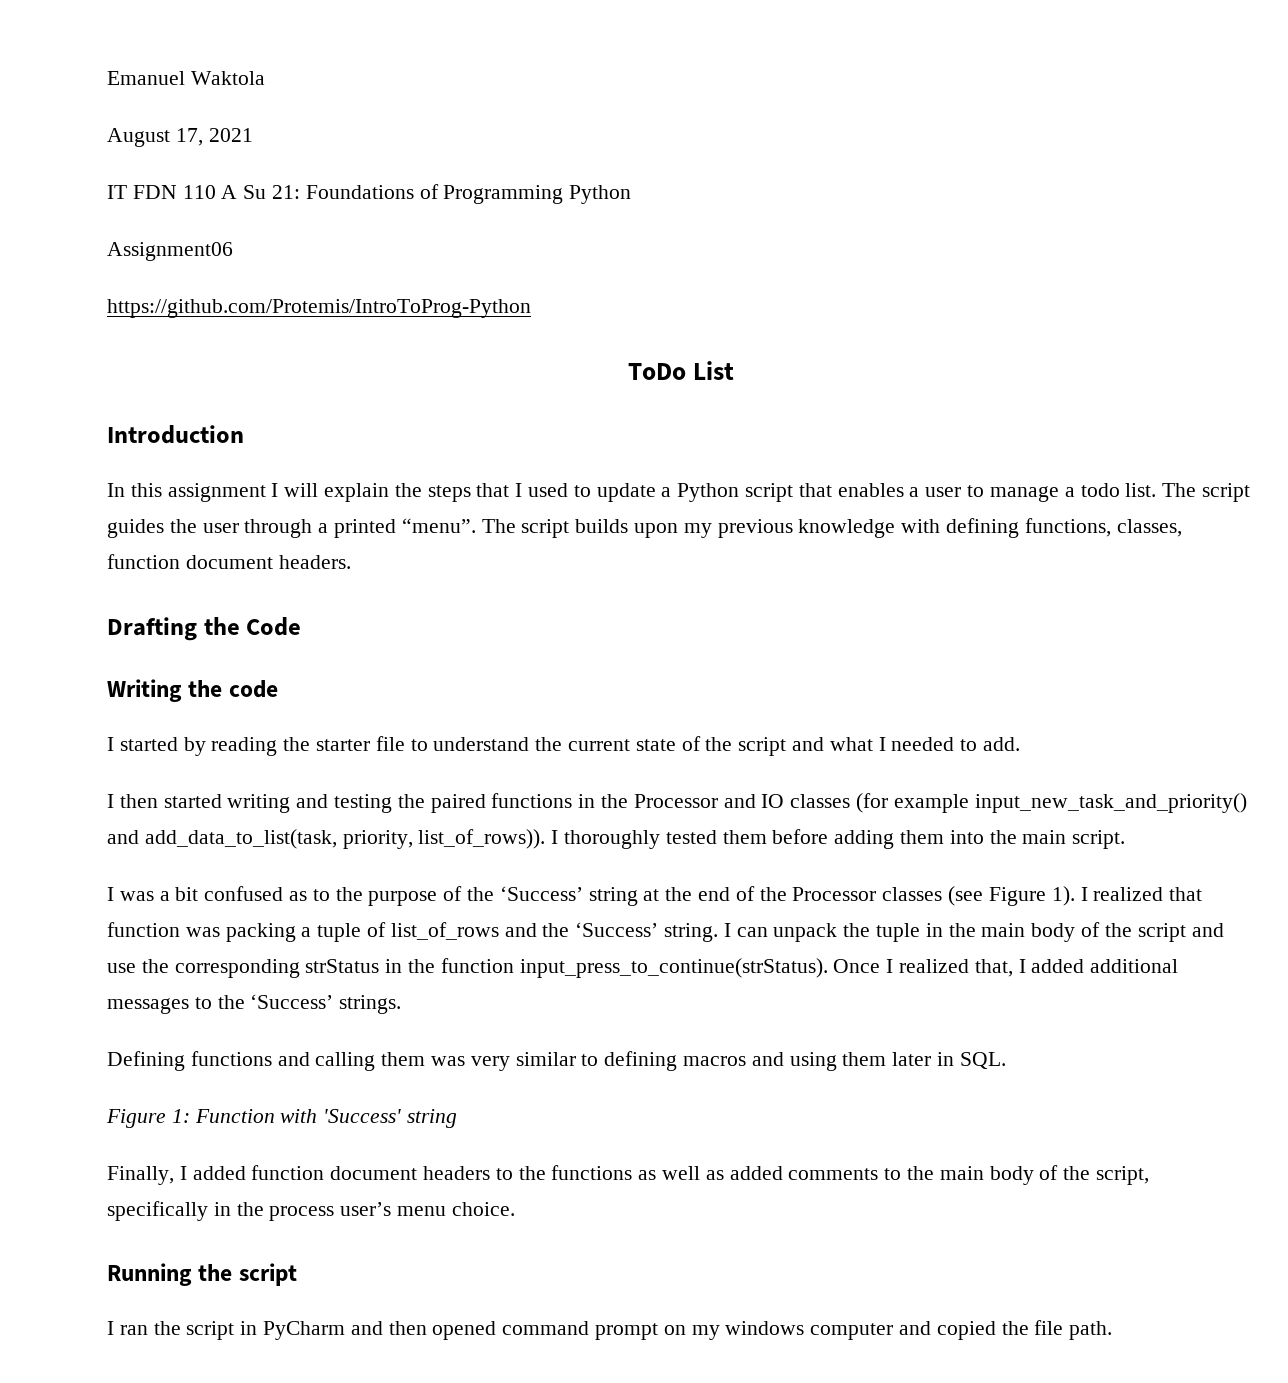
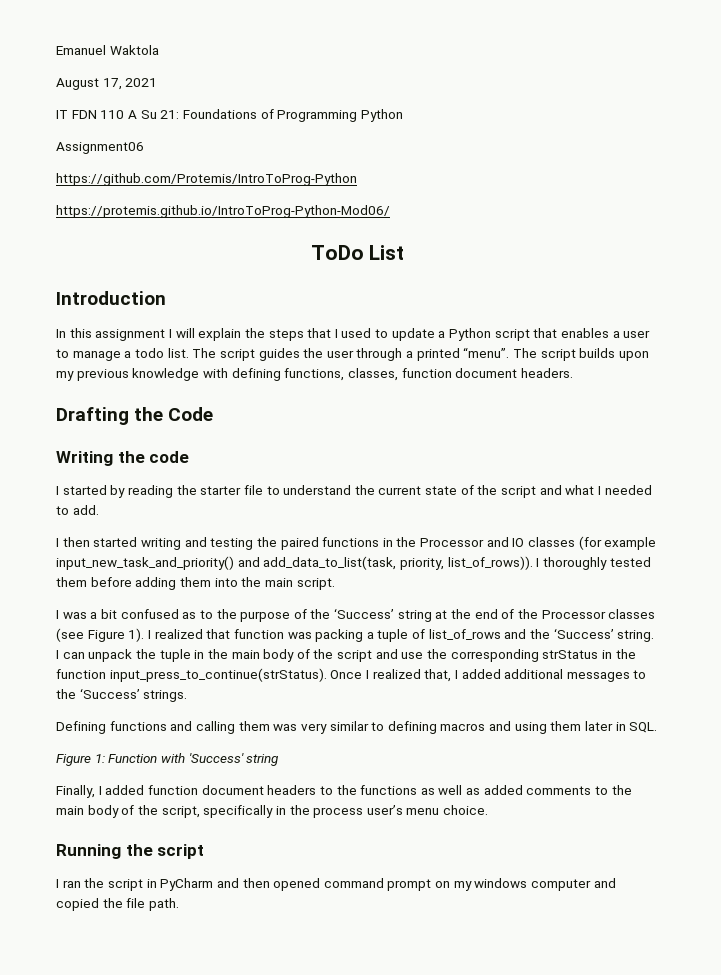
(531, 308) none -> [56,205,390,218] // https://protemis.github.io/IntroToProg-Python-Mod06/

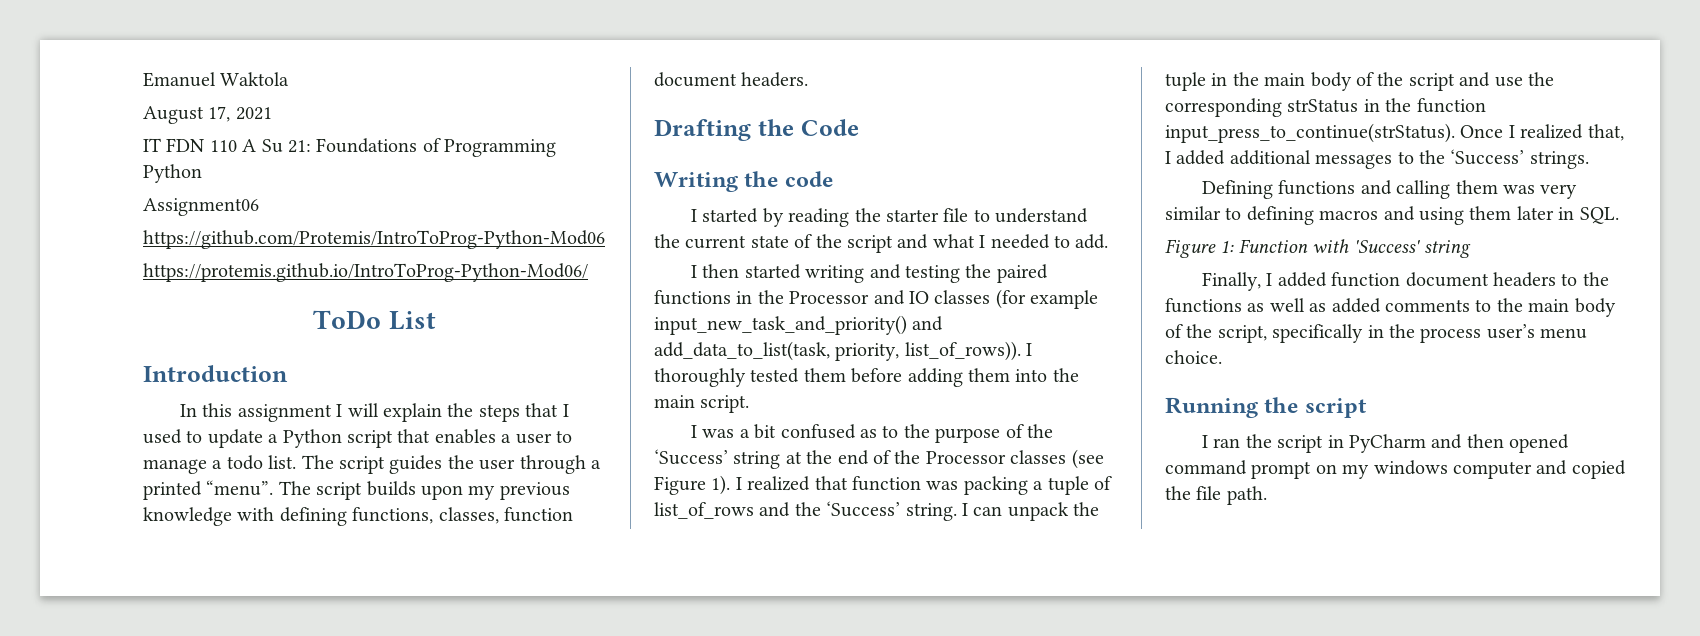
[56,173,357,186] https://github.com/Protemis/IntroToProg-Python -> [143,230,605,249] https://github.com/Protemis/IntroToProg-Python-Mod06

